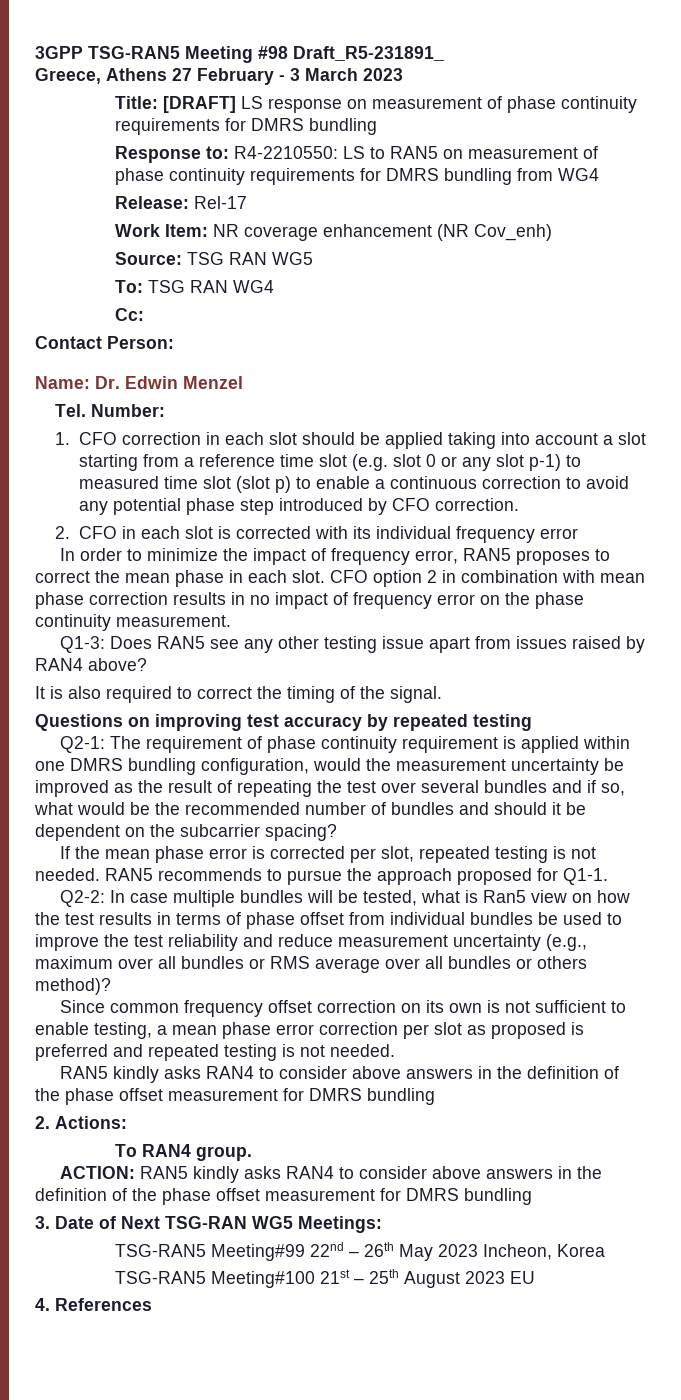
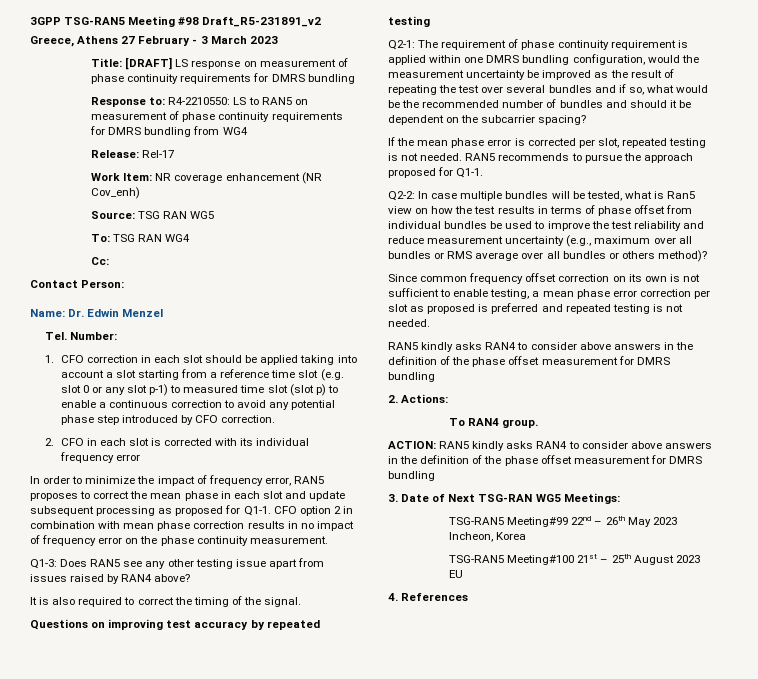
[293,46,444,61] Draft_R5-231891_ -> [202,17,322,27] Draft_R5-231891_v2
[292,570,325,583] slot. -> [262,491,346,501] [30,505,271,516] slot and update subsequent processing as proposed for Q1-1.

